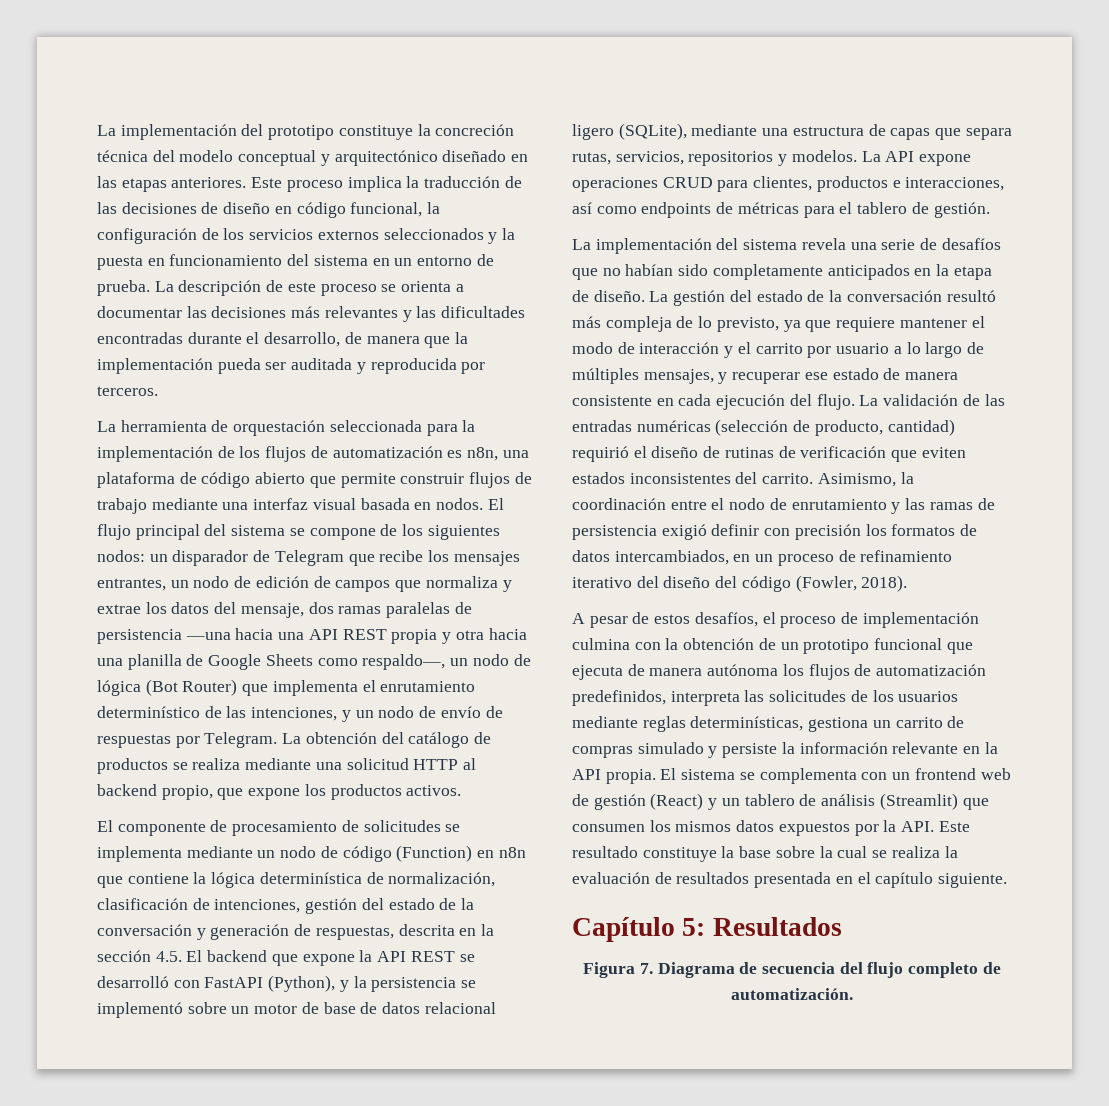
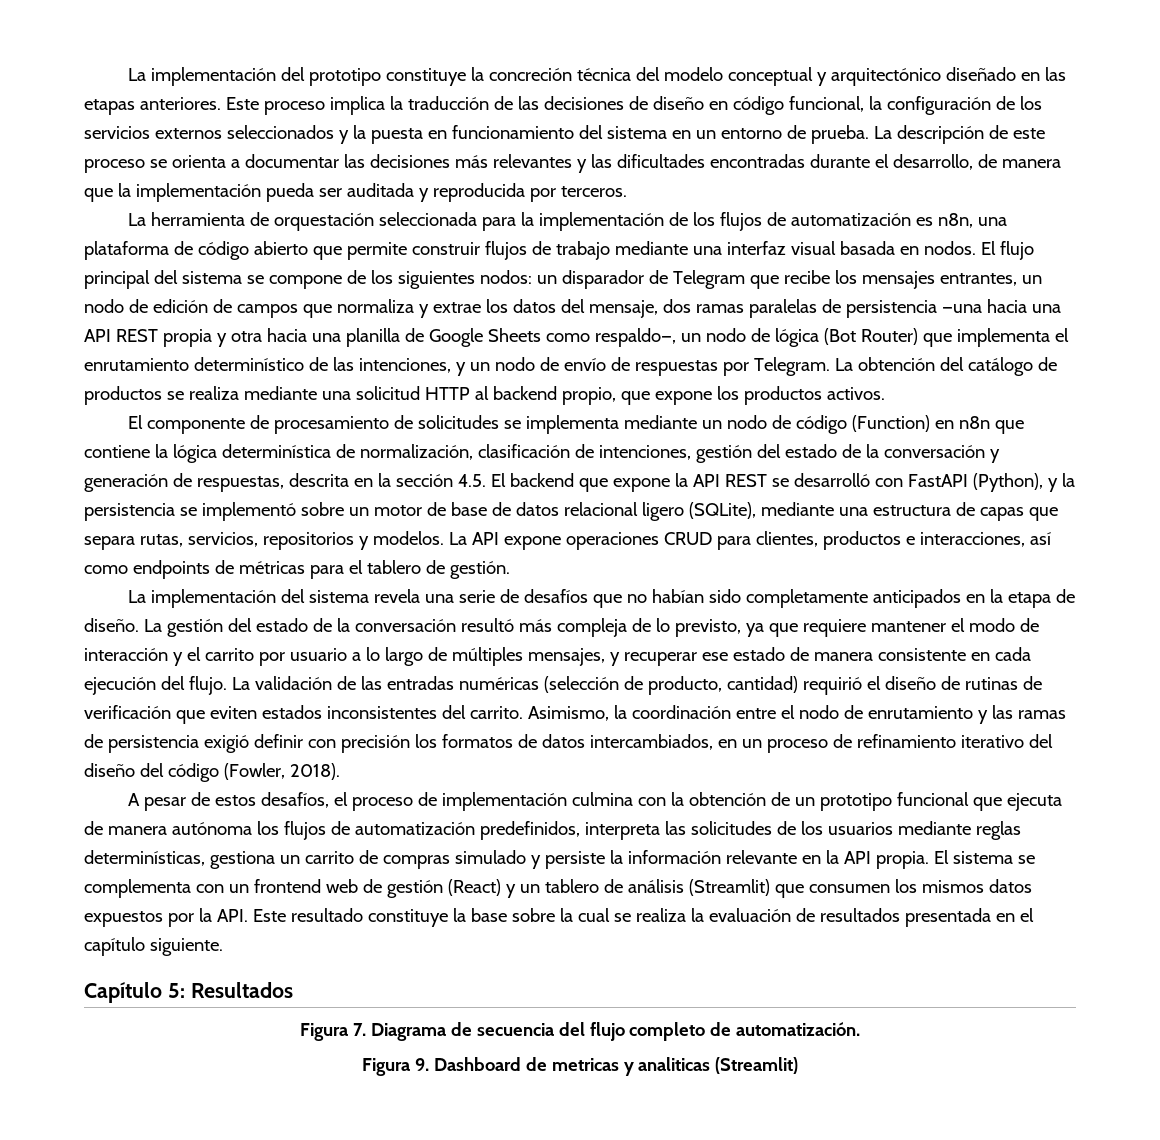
(853, 994) none -> [361,1057,799,1076] // Figura 9. Dashboard de metricas y analiticas (Streamlit)

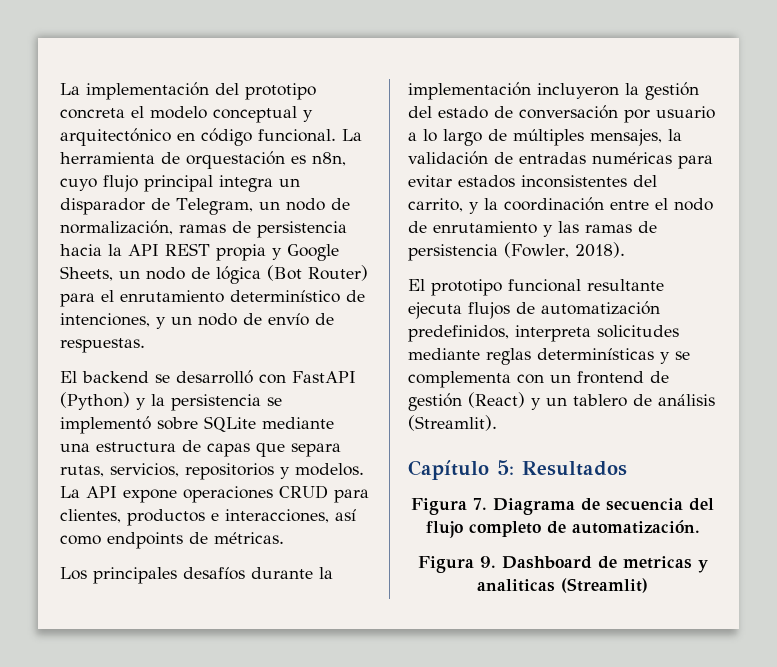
[386,67,1067,86] [84,96,1042,115] [84,125,1045,144] [84,154,1061,173] [84,183,627,202] [128,212,1008,231] [84,241,1034,260] [84,270,1042,289] [84,299,1061,318] [84,328,676,347] constituye la concreción técnica del modelo conceptual y arquitectónico diseñado en las etapas anteriores. Este proceso implica la traducción de las decisiones de diseño en código funcional, la configuración de los servicios externos seleccionados y la puesta en funcionamiento del sistema en un entorno de prueba. La descripción de este proceso se orienta a documentar las decisiones más relevantes y las dificultades encontradas durante el desarrollo, de manera que la implementación pueda ser auditada y reproducida por terceros. // La herramienta de orquestación seleccionada para la implementación de los flujos de automatización es n8n, una plataforma de código abierto que permite construir flujos de trabajo mediante una interfaz visual basada en nodos. El flujo principal del sistema se compone de los siguientes nodos: un disparador de Telegram que recibe los mensajes entrantes, un nodo de edición de campos que normaliza y extrae los datos del mensaje, dos ramas paralelas de persistencia —una hacia una API REST propia y otra hacia una planilla de Google Sheets como respaldo—, -> [60,106,313,123] [60,128,362,146] [60,151,346,169] [60,175,300,192] [60,198,350,215] [60,220,347,238] [60,243,339,261] [60,266,113,281] concreta el modelo conceptual y arquitectónico en código funcional. La herramienta de orquestación es n8n, cuyo flujo principal integra un disparador de Telegram, un nodo de normalización, ramas de persistencia hacia la API REST propia y Google Sheets,
[922,328,1050,347] que implementa -> [60,293,95,307] para
[332,357,354,371] las -> (365, 296) none
[634,357,1057,376] [84,386,885,405] [128,415,1025,434] [84,444,1000,463] [84,473,767,492] respuestas por Telegram. La obtención del catálogo de productos se realiza mediante una solicitud HTTP al backend propio, que expone los productos activos. // El componente de procesamiento de solicitudes se implementa mediante un nodo de código (Function) en n8n que contiene la lógica determinística de normalización, clasificación de intenciones, gestión del estado de la conversación y generación de respuestas, descrita en la sección 4.5. El backend que expone la API REST -> [60,338,145,353] [60,371,149,383] respuestas. // El backend
[972,473,1043,492] (Python), -> [60,392,130,410] (Python)
[348,502,756,521] un motor de base de datos relacional ligero (SQLite), -> [204,416,256,432] SQLite
[238,560,510,579] [128,589,1076,608] [84,618,1039,637] [84,647,254,666] métricas para el tablero de gestión. // La implementación del sistema revela una serie de desafíos que no habían sido completamente anticipados en la etapa de diseño. La gestión del estado de la conversación resultó más compleja de lo previsto, ya que requiere mantener el modo de interacción y el carrito -> [214,532,284,544] [60,567,333,584] [408,82,699,100] [408,105,618,119] métricas. // Los principales desafíos durante la implementación incluyeron la gestión del estado de conversación
[609,647,1031,666] [84,676,250,695] y recuperar ese estado de manera consistente en cada ejecución del flujo. La -> [668,129,682,141] la
[360,676,382,690] las -> (513, 158) none
[543,676,1042,695] [84,705,257,724] (selección de producto, cantidad) requirió el diseño de rutinas de verificación que eviten -> [678,155,713,169] [408,175,452,187] para evitar
[469,706,609,721] carrito. Asimismo, -> [408,198,479,214] carrito, y
[203,734,1053,753] [84,763,340,782] [128,792,1063,811] [84,821,279,835] exigió definir con precisión los formatos de datos intercambiados, en un proceso de refinamiento iterativo del diseño del código (Fowler, 2018). // A pesar de estos desafíos, el proceso de implementación culmina con la obtención de un prototipo funcional que ejecuta de manera autónoma los -> [504,242,625,258] [408,279,664,296] [408,302,462,319] (Fowler, 2018). // El prototipo funcional resultante ejecuta
[664,821,1021,840] [84,850,1013,869] las solicitudes de los usuarios mediante reglas determinísticas, gestiona un carrito de compras simulado y persiste la información relevante en la API propia. El sistema -> [597,325,679,338] [408,348,670,365] solicitudes mediante reglas determinísticas y
[325,879,358,893] web -> (644, 377) none
[688,879,1032,898] [84,908,1034,927] [84,937,223,956] (Streamlit) que consumen los mismos datos expuestos por la API. Este resultado constituye la base sobre la cual se realiza la evaluación de resultados presentada en el capítulo siguiente. -> [408,415,497,431] (Streamlit).

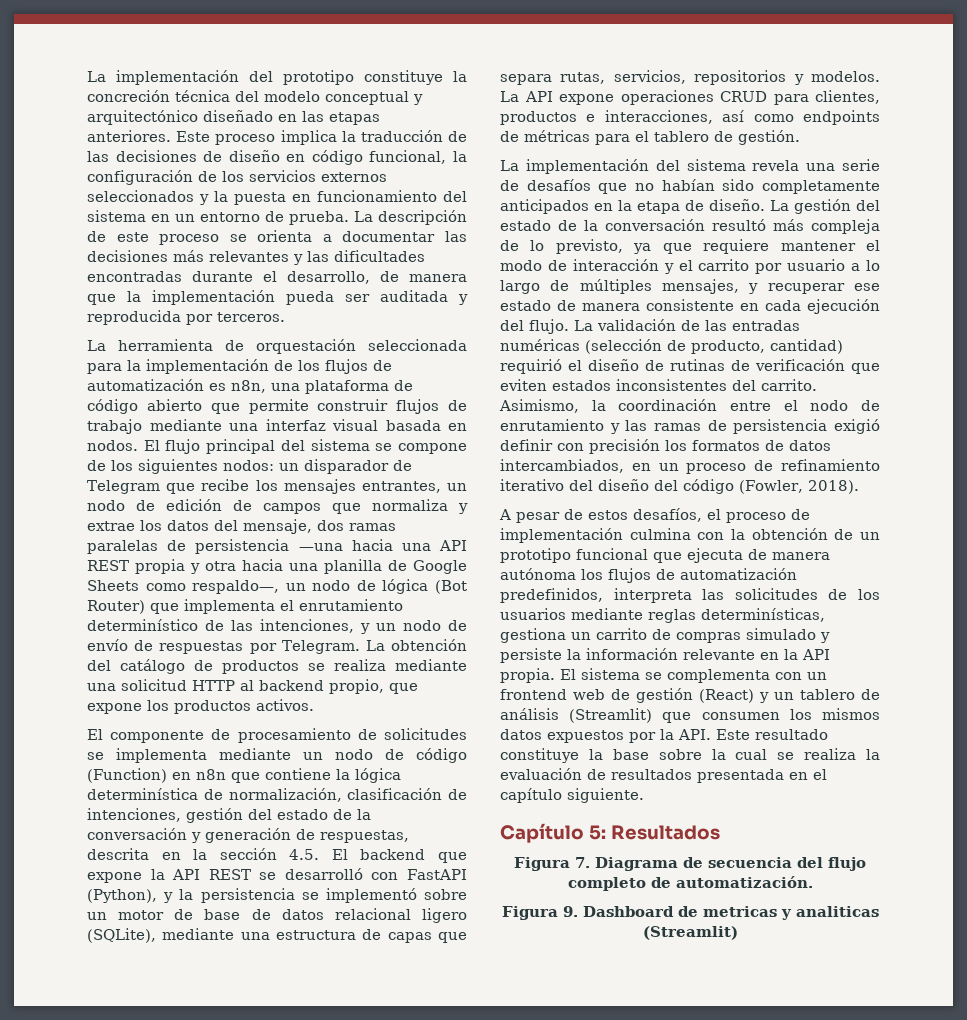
[60,106,313,123] [60,128,362,146] [60,151,346,169] [60,175,300,192] [60,198,350,215] [60,220,347,238] [60,243,339,261] [60,266,113,281] concreta el modelo conceptual y arquitectónico en código funcional. La herramienta de orquestación es n8n, cuyo flujo principal integra un disparador de Telegram, un nodo de normalización, ramas de persistencia hacia la API REST propia y Google Sheets, -> [364,70,467,85] [87,90,423,105] [87,110,380,125] [87,130,467,145] [87,150,467,165] [87,170,387,185] [87,190,467,205] [87,210,467,225] [87,230,467,245] [87,250,425,265] [87,271,467,284] [87,290,468,305] [87,310,285,325] [87,339,467,354] [87,359,392,374] [87,379,413,394] [87,399,467,414] [87,419,467,434] [87,439,467,454] [87,459,412,474] [87,479,467,494] [87,499,468,514] [87,519,396,534] [87,539,468,554] [87,559,467,574] [87,580,280,594] constituye la concreción técnica del modelo conceptual y arquitectónico diseñado en las etapas anteriores. Este proceso implica la traducción de las decisiones de diseño en código funcional, la configuración de los servicios externos seleccionados y la puesta en funcionamiento del sistema en un entorno de prueba. La descripción de este proceso se orienta a documentar las decisiones más relevantes y las dificultades encontradas durante el desarrollo, de manera que la implementación pueda ser auditada y reproducida por terceros. // La herramienta de orquestación seleccionada para la implementación de los flujos de automatización es n8n, una plataforma de código abierto que permite construir flujos de trabajo mediante una interfaz visual basada en nodos. El flujo principal del sistema se compone de los siguientes nodos: un disparador de Telegram que recibe los mensajes entrantes, un nodo de edición de campos que normaliza y extrae los datos del mensaje, dos ramas paralelas de persistencia —una hacia una API REST propia y otra hacia una planilla de Google Sheets como respaldo—,
[60,293,95,307] para -> [150,599,275,614] que implementa
(365, 296) none -> [231,620,253,631] las
[60,338,145,353] [60,371,149,383] respuestas. // El backend -> [159,639,467,654] [87,659,467,674] [87,679,418,694] [87,699,314,714] [87,728,467,743] [87,748,467,763] [87,768,401,783] [87,788,467,802] [87,808,371,823] [87,828,409,843] [87,848,467,863] [87,869,251,883] respuestas por Telegram. La obtención del catálogo de productos se realiza mediante una solicitud HTTP al backend propio, que expone los productos activos. // El componente de procesamiento de solicitudes se implementa mediante un nodo de código (Function) en n8n que contiene la lógica determinística de normalización, clasificación de intenciones, gestión del estado de la conversación y generación de respuestas, descrita en la sección 4.5. El backend que expone la API REST
[60,392,130,410] (Python) -> [87,889,157,903] (Python),
[204,416,256,432] SQLite -> [87,908,467,923] [87,928,156,943] un motor de base de datos relacional ligero (SQLite),
[214,532,284,544] [60,567,333,584] [408,82,699,100] [408,105,618,119] métricas. // Los principales desafíos durante la implementación incluyeron la gestión del estado de conversación -> [524,130,800,145] [500,159,880,174] [500,179,880,194] [500,199,880,214] [500,219,880,234] [500,239,880,254] [500,259,750,274] métricas para el tablero de gestión. // La implementación del sistema revela una serie de desafíos que no habían sido completamente anticipados en la etapa de diseño. La gestión del estado de la conversación resultó más compleja de lo previsto, ya que requiere mantener el modo de interacción y el carrito
[668,129,682,141] la -> [748,283,880,294] [500,299,880,314] [500,319,593,334] y recuperar ese estado de manera consistente en cada ejecución del flujo. La
(513, 158) none -> [705,320,727,331] las
[678,155,713,169] [408,175,452,187] para evitar -> [585,339,843,354] [500,359,880,374] [500,379,547,391] (selección de producto, cantidad) requirió el diseño de rutinas de verificación que eviten
[408,198,479,214] carrito, y -> [761,379,817,391] [499,399,579,413] carrito. Asimismo,
[504,242,625,258] [408,279,664,296] [408,302,462,319] (Fowler, 2018). // El prototipo funcional resultante ejecuta -> [834,419,880,434] [500,439,831,454] [500,459,880,474] [500,479,859,494] [499,508,810,523] [500,528,880,543] [500,548,830,563] [500,568,603,580] exigió definir con precisión los formatos de datos intercambiados, en un proceso de refinamiento iterativo del diseño del código (Fowler, 2018). // A pesar de estos desafíos, el proceso de implementación culmina con la obtención de un prototipo funcional que ejecuta de manera autónoma los
[597,325,679,338] [408,348,670,365] solicitudes mediante reglas determinísticas y -> [702,588,880,600] [500,608,825,623] [500,628,830,643] [500,648,830,663] [500,668,640,683] las solicitudes de los usuarios mediante reglas determinísticas, gestiona un carrito de compras simulado y persiste la información relevante en la API propia. El sistema
(644, 377) none -> [573,689,605,700] web
[408,415,497,431] (Streamlit). -> [569,708,880,723] [500,729,828,743] [500,748,880,763] [500,768,827,783] [500,788,644,803] (Streamlit) que consumen los mismos datos expuestos por la API. Este resultado constituye la base sobre la cual se realiza la evaluación de resultados presentada en el capítulo siguiente.

